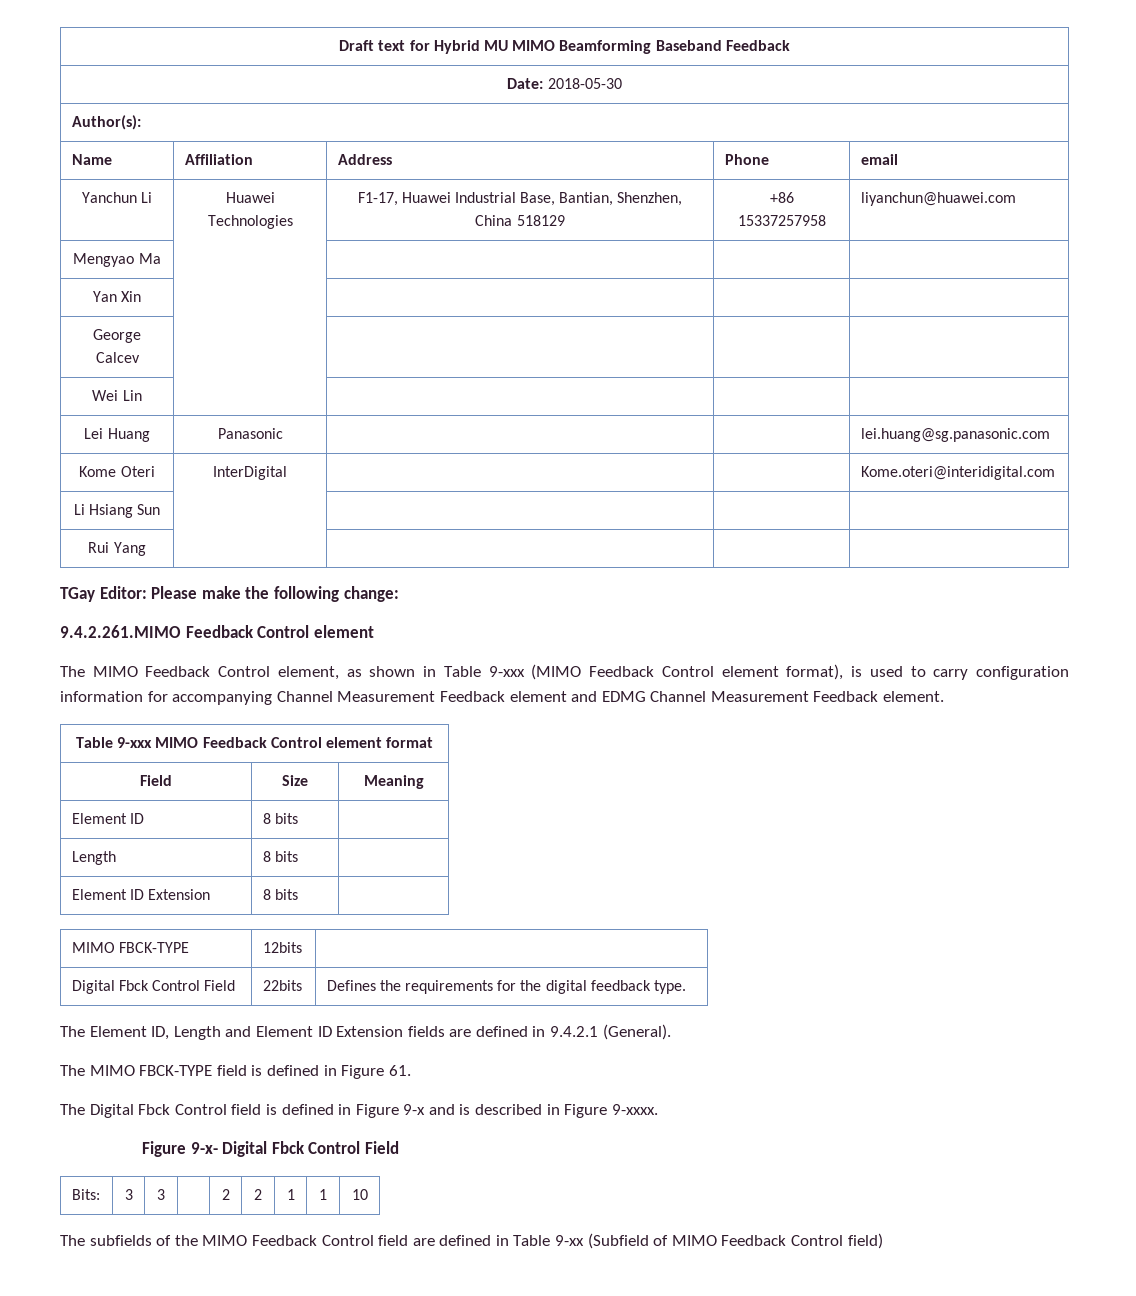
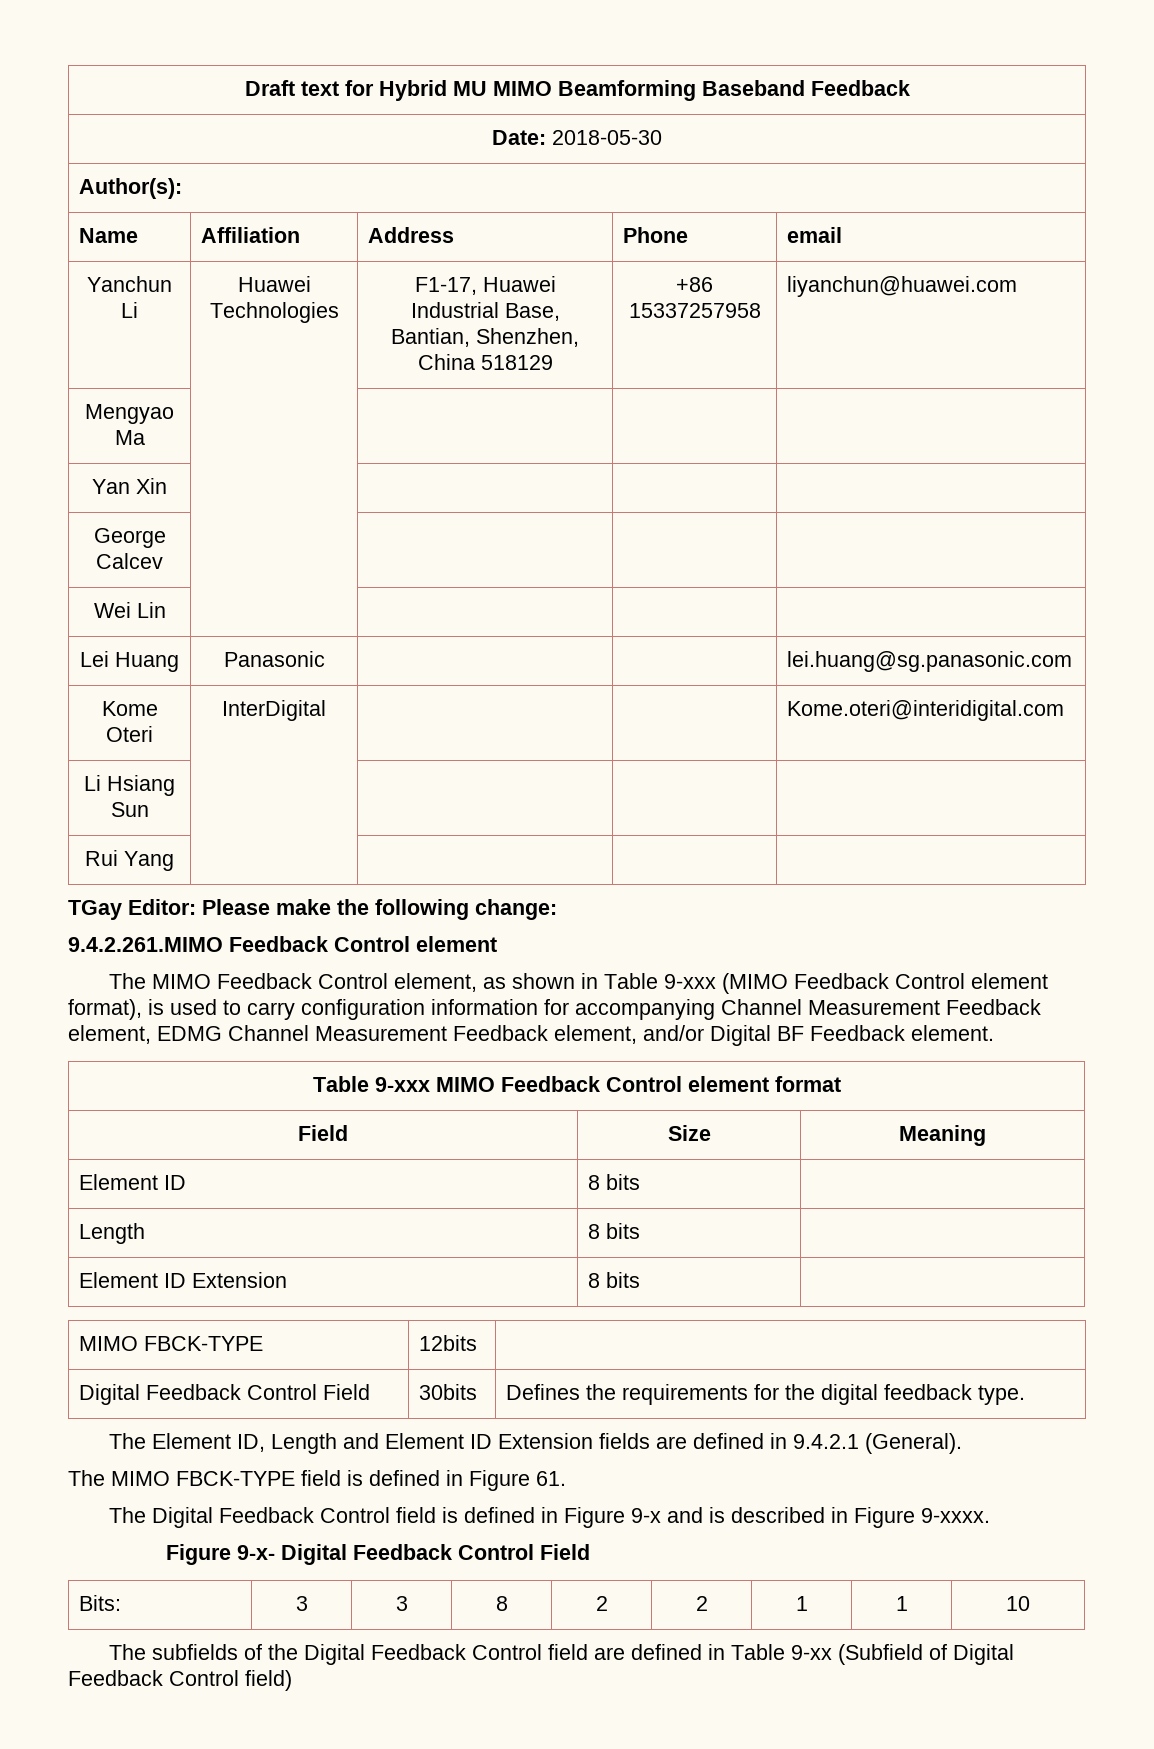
[509,691,598,702] element and -> [68,1025,151,1044] element,
(879, 696) none -> [554,1025,905,1046] element, and/or Digital BF Feedback
[118,980,149,991] Fbck -> [146,1384,242,1400] Feedback
[262,980,302,991] 22bits -> [419,1384,478,1400] 30bits
[138,1104,171,1115] Fbck -> [218,1507,314,1523] Feedback
[271,1141,305,1154] Fbck -> [353,1544,453,1560] Feedback
(165, 1194) none -> [495,1596,508,1611] 8
[202,1235,248,1246] MIMO -> [303,1644,365,1665] Digital
[671,1235,717,1246] MIMO -> [952,1644,1014,1665] Digital

